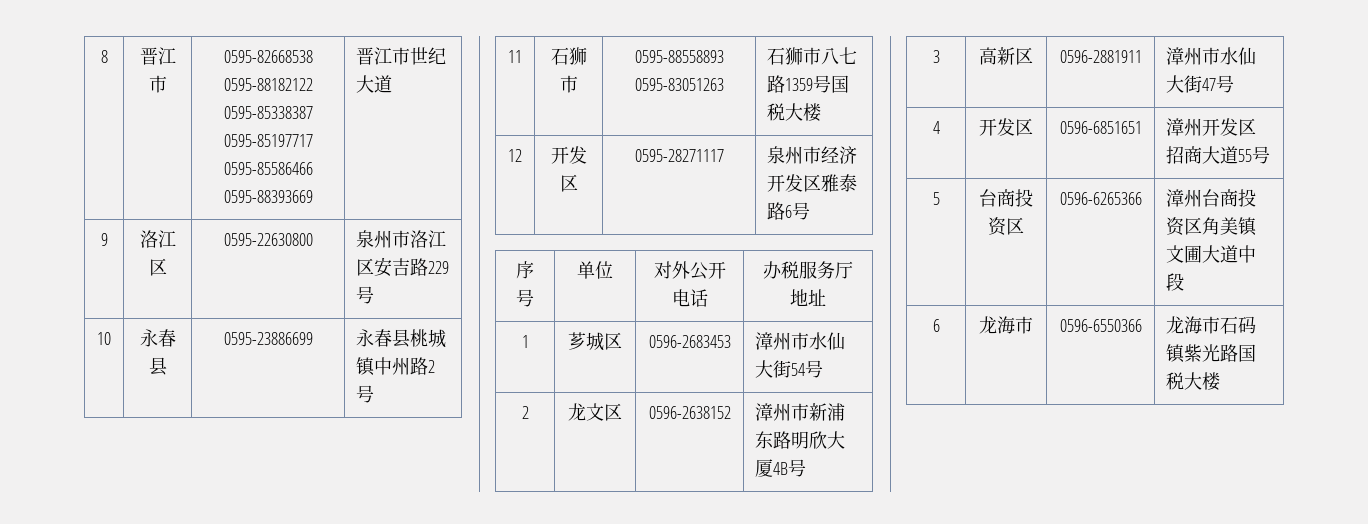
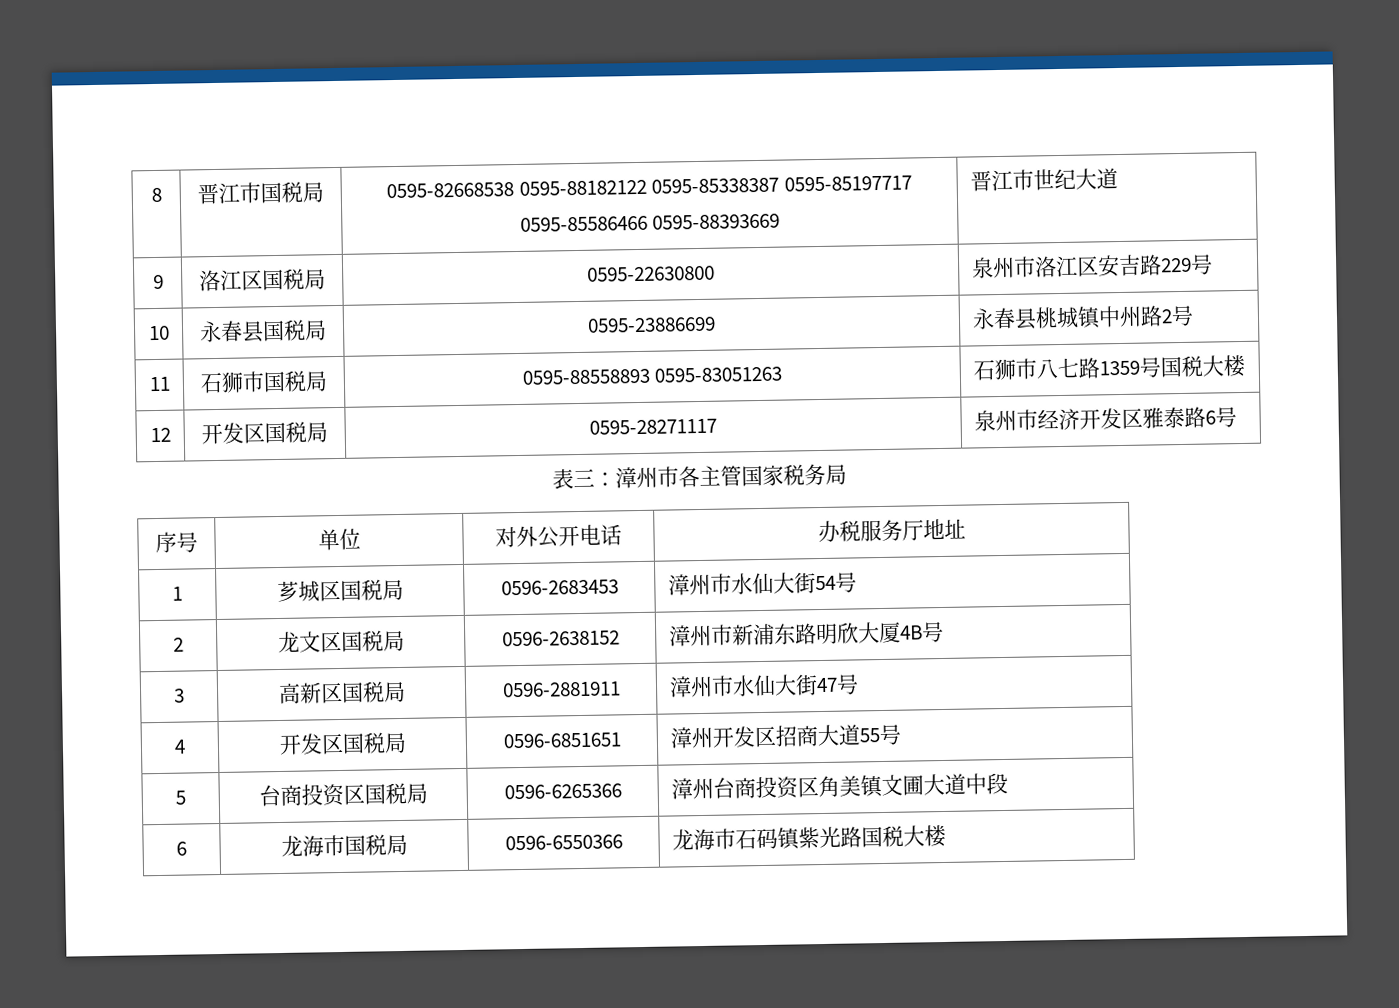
(167, 84) none -> [260,181,324,204] 国税局
(167, 267) none -> [262,268,326,291] 国税局
(167, 366) none -> [262,319,327,342] 国税局
(578, 84) none -> [263,370,328,393] 国税局
(578, 183) none -> [264,421,328,444] 国税局
(811, 211) none -> [551,463,847,490] // 表三：漳州市各主管国家税务局
(622, 341) none -> [339,579,404,601] 国税局
(622, 412) none -> [340,630,405,652] 国税局
(1033, 56) none -> [340,681,406,703] 国税局
(1033, 127) none -> [341,732,407,754] 国税局
(1024, 226) none -> [363,782,428,805] 国税局
(1033, 325) none -> [343,834,408,856] 国税局

